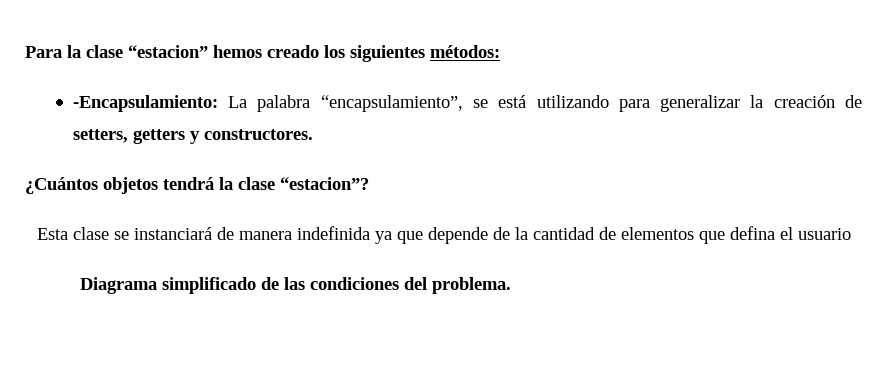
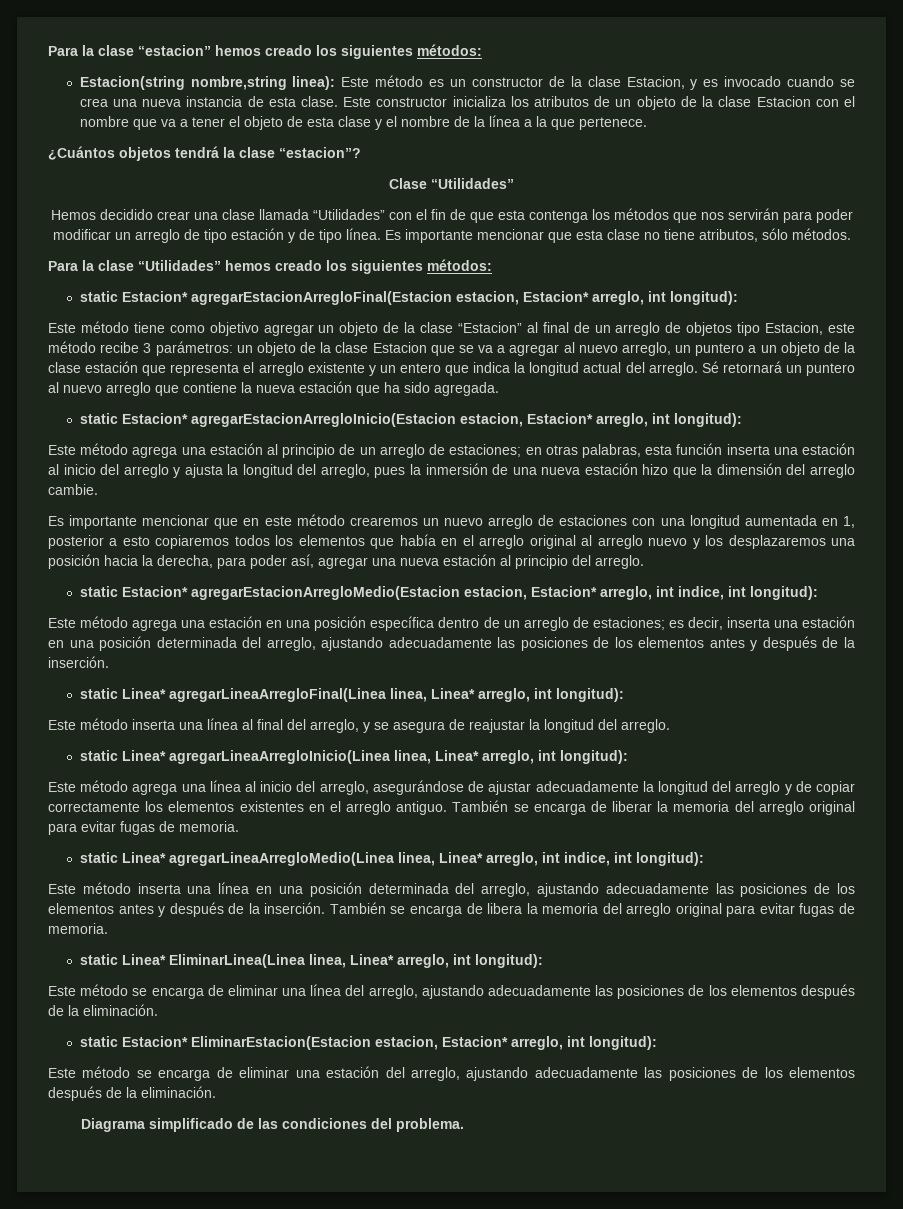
[72,95,863,112] [72,129,313,144] -Encapsulamiento: La palabra “encapsulamiento”, se está utilizando para generalizar la creación de setters, getters y constructores. -> [79,75,856,90] [79,96,855,110] [79,115,647,130] Estacion(string nombre,string linea): Este método es un constructor de la clase Estacion, y es invocado cuando se crea una nueva instancia de esta clase. Este constructor inicializa los atributos de un objeto de la clase Estacion con el nombre que va a tener el objeto de esta clase y el nombre de la línea a la que pertenece.
[36,226,851,244] Esta clase se instanciará de manera indefinida ya que depende de la cantidad de elementos que defina el usuario -> [389,178,514,189] [50,208,853,223] [52,228,851,243] [48,259,492,274] [79,291,738,305] [48,321,856,336] [48,341,855,356] [48,361,856,376] [48,381,499,396] [79,413,742,427] [48,443,856,458] [48,463,855,478] [48,484,98,495] [48,514,855,529] [48,534,856,549] [48,554,644,569] [79,586,818,600] [48,616,856,631] [48,636,855,651] [48,656,109,668] [79,688,624,702] [48,718,670,733] [79,750,628,764] [48,780,856,795] [48,800,855,815] [48,821,239,835] [79,852,704,866] [48,882,855,897] [48,902,855,917] [48,923,108,934] [79,954,543,968] [48,984,855,999] [48,1004,158,1016] [79,1036,657,1050] [48,1066,855,1081] [48,1086,216,1101] Clase “Utilidades” // Hemos decidido crear una clase llamada “Utilidades” con el fin de que esta contenga los métodos que nos servirán para poder modificar un arreglo de tipo estación y de tipo línea. Es importante mencionar que esta clase no tiene atributos, sólo métodos. // Para la clase “Utilidades” hemos creado los siguientes métodos: // static Estacion* agregarEstacionArregloFinal(Estacion estacion, Estacion* arreglo, int longitud): // Este método tiene como objetivo agregar un objeto de la clase “Estacion” al final de un arreglo de objetos tipo Estacion, este método recibe 3 parámetros: un objeto de la clase Estacion que se va a agregar al nuevo arreglo, un puntero a un objeto de la clase estación que representa el arreglo existente y un entero que indica la longitud actual del arreglo. Sé retornará un puntero al nuevo arreglo que contiene la nueva estación que ha sido agregada. // static Estacion* agregarEstacionArregloInicio(Estacion estacion, Estacion* arreglo, int longitud): // Este método agrega una estación al principio de un arreglo de estaciones; en otras palabras, esta función inserta una estación al inicio del arreglo y ajusta la longitud del arreglo, pues la inmersión de una nueva estación hizo que la dimensión del arreglo cambie. // Es importante mencionar que en este método crearemos un nuevo arreglo de estaciones con una longitud aumentada en 1, posterior a esto copiaremos todos los elementos que había en el arreglo original al arreglo nuevo y los desplazaremos una posición hacia la derecha, para poder así, agregar una nueva estación al principio del arreglo. // static Estacion* agregarEstacionArregloMedio(Estacion estacion, Estacion* arreglo, int indice, int longitud): // Este método agrega una estación en una posición específica dentro de un arreglo de estaciones; es decir, inserta una estación en una posición determinada del arreglo, ajustando adecuadamente las posiciones de los elementos antes y después de la inserción. // static Linea* agregarLineaArregloFinal(Linea linea, Linea* arreglo, int longitud): // Este método inserta una línea al final del arreglo, y se asegura de reajustar la longitud del arreglo. // static Linea* agregarLineaArregloInicio(Linea linea, Linea* arreglo, int longitud): // Este método agrega una línea al inicio del arreglo, asegurándose de ajustar adecuadamente la longitud del arreglo y de copiar correctamente los elementos existentes en el arreglo antiguo. También se encarga de liberar la memoria del arreglo original para evitar fugas de memoria. // static Linea* agregarLineaArregloMedio(Linea linea, Linea* arreglo, int indice, int longitud): // Este método inserta una línea en una posición determinada del arreglo, ajustando adecuadamente las posiciones de los elementos antes y después de la inserción. También se encarga de libera la memoria del arreglo original para evitar fugas de memoria. // static Linea* EliminarLinea(Linea linea, Linea* arreglo, int longitud): // Este método se encarga de eliminar una línea del arreglo, ajustando adecuadamente las posiciones de los elementos después de la eliminación. // static Estacion* EliminarEstacion(Estacion estacion, Estacion* arreglo, int longitud): // Este método se encarga de eliminar una estación del arreglo, ajustando adecuadamente las posiciones de los elementos después de la eliminación.

